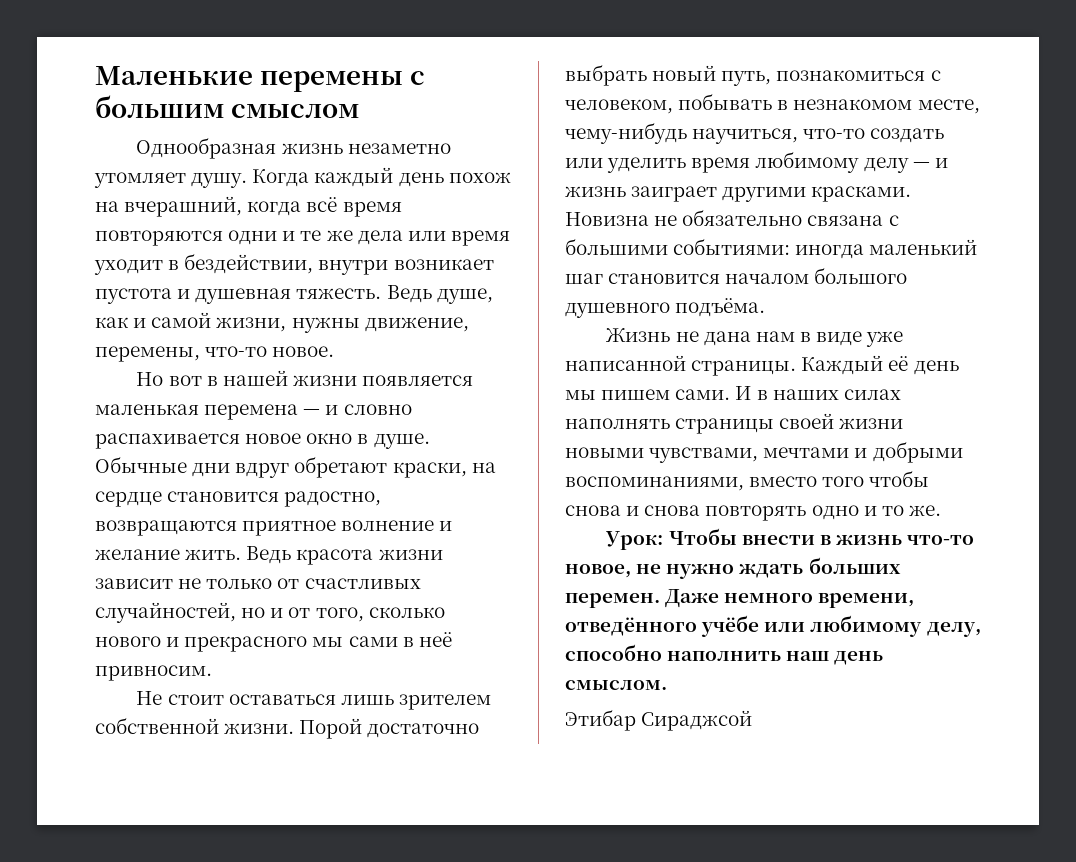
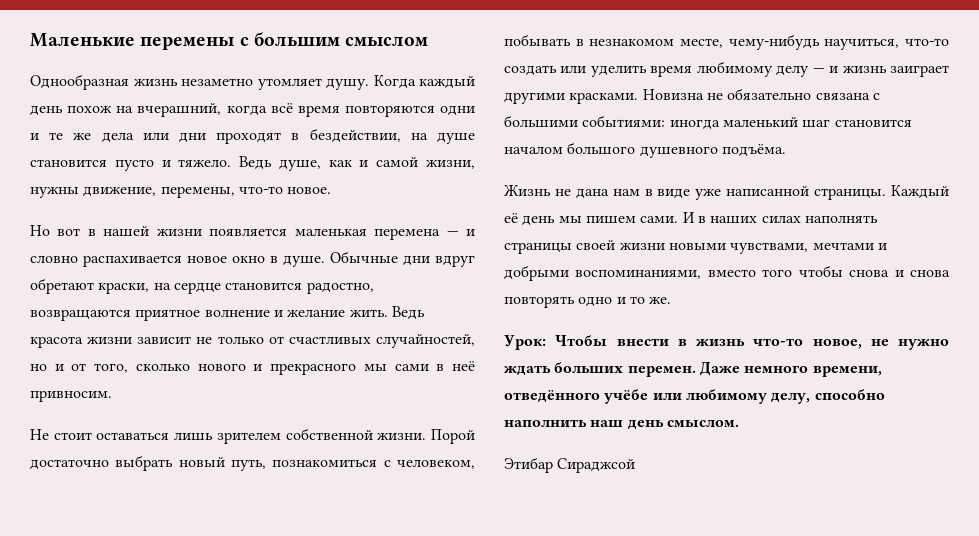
[450,230,510,246] [94,253,494,275] [95,288,382,304] время уходит в бездействии, внутри возникает пустота и душевная тяжесть. -> [179,128,475,144] [30,159,232,171] дни проходят в бездействии, на душе становится пусто и тяжело.

